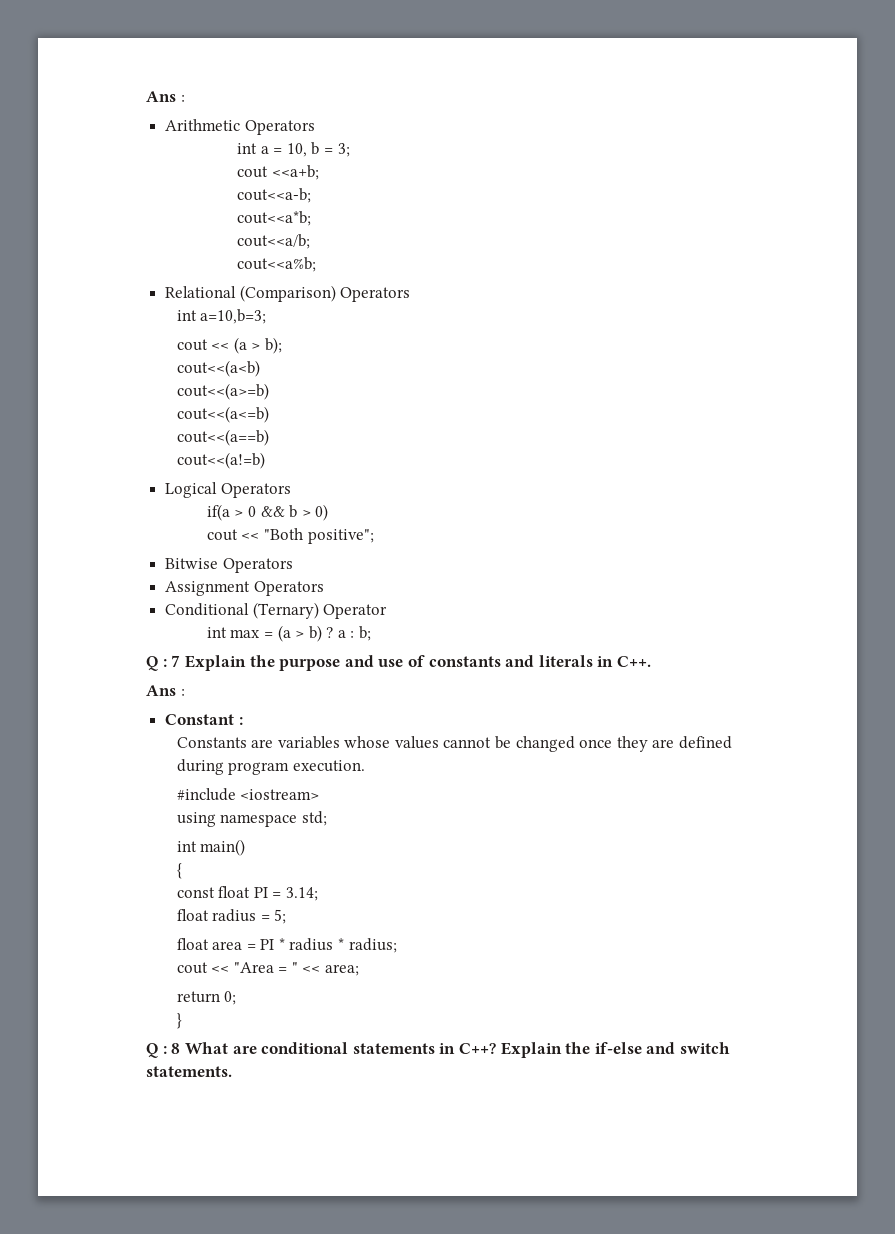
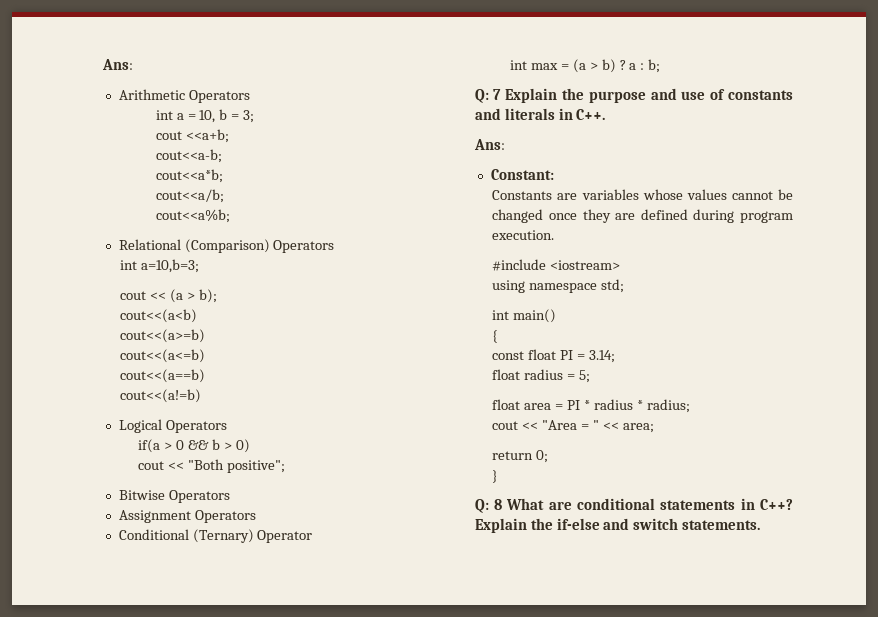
[146,91,185,102] Ans : -> [101,59,133,70] Ans:
[146,656,167,671] Q : -> [474,89,489,103] Q:
[146,685,185,696] [164,714,243,725] Ans : // Constant : -> [473,139,505,150] [490,169,554,180] Ans: // Constant:
[146,1043,167,1058] Q : -> [474,499,489,513] Q:

